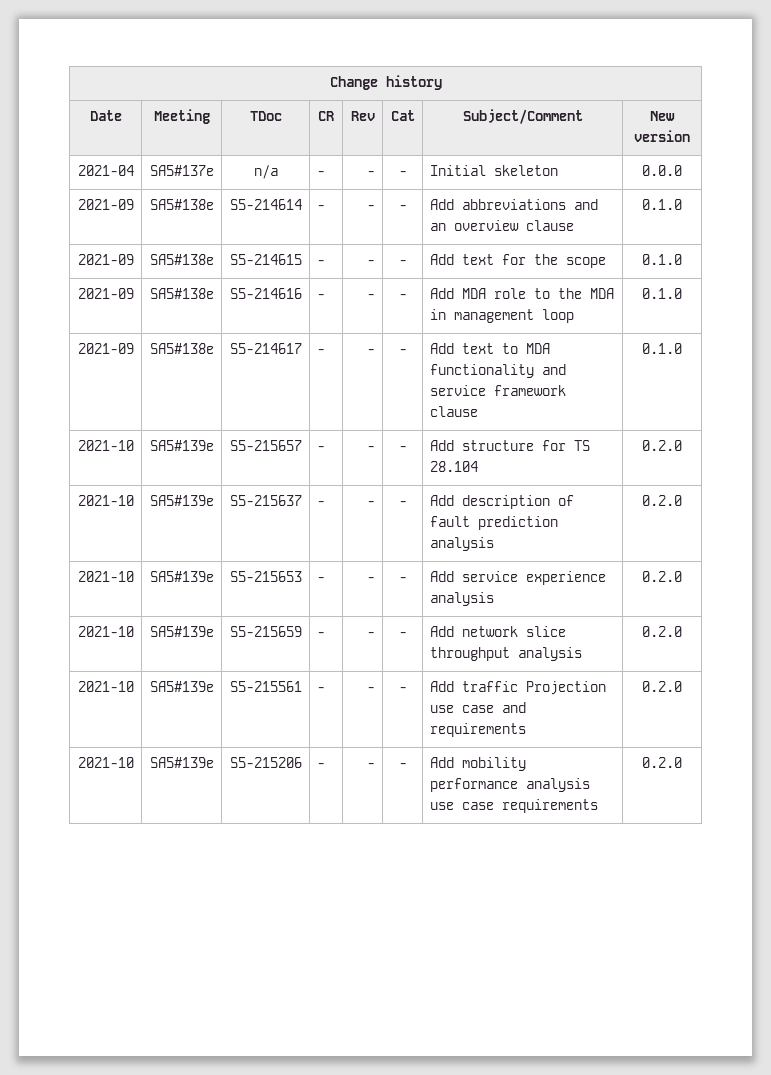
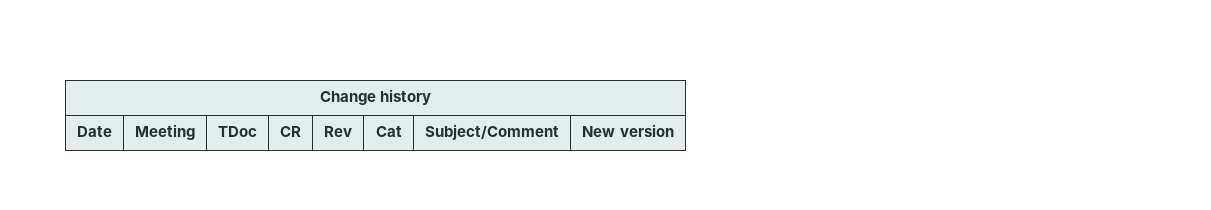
[77,165,134,176] [149,165,214,176] [253,165,278,179] [316,171,325,176] [367,171,376,176] [398,171,407,176] [429,165,558,176] [642,165,682,176] [77,199,134,210] [149,199,214,210] [229,199,302,210] [316,205,325,210] [367,205,376,210] [398,205,407,210] [429,199,598,210] [429,220,574,231] [642,199,682,210] [77,254,134,265] [149,254,214,265] [229,254,302,265] [316,260,325,265] [367,260,376,265] [398,260,407,265] [429,254,606,268] [642,254,682,265] [77,288,134,299] [149,288,214,299] [229,288,302,299] [316,294,325,299] [367,294,376,299] [398,294,407,299] [429,288,614,299] [429,309,574,323] [642,288,682,299] [77,343,134,354] [149,343,214,354] [229,343,302,354] [316,349,325,354] [367,349,376,354] [398,349,407,354] [429,343,550,354] [429,364,566,378] [429,385,566,396] [429,406,478,417] [642,343,682,354] [77,440,134,451] [149,440,214,451] [229,440,302,451] [316,446,325,451] [367,446,376,451] [398,446,407,451] [429,440,590,451] [429,461,478,472] [642,440,682,451] [77,495,134,506] [149,495,214,506] [229,495,302,506] [316,501,325,506] [367,501,376,506] [398,501,407,506] [429,495,574,509] [429,516,558,530] [429,537,494,551] [642,495,682,506] [77,571,134,582] [149,571,214,582] [229,571,302,582] [316,577,325,582] [367,577,376,582] [398,577,407,582] [429,571,606,585] [429,592,494,606] [642,571,682,582] [77,626,134,637] [149,626,214,637] [229,626,302,637] [316,632,325,637] [367,632,376,637] [398,632,407,637] [429,626,566,637] [429,647,582,661] [642,626,682,637] [77,681,134,692] [149,681,214,692] [229,681,302,692] [316,687,325,692] [367,687,376,692] [398,687,407,692] [429,681,606,695] [429,702,526,713] [429,723,526,737] [642,681,682,692] [77,757,134,768] [149,757,214,768] [229,757,302,768] [316,763,325,768] [367,763,376,768] [398,763,407,768] [429,757,526,771] [429,778,590,792] [429,799,598,813] [642,757,682,768] // 2021-04 | SA5#137e | n/a | - | - | - | Initial skeleton | 0.0.0 // 2021-09 | SA5#138e | S5-214614 | - | - | - | Add abbreviations and an overview clause | 0.1.0 // 2021-09 | SA5#138e | S5-214615 | - | - | - | Add text for the scope | 0.1.0 // 2021-09 | SA5#138e | S5-214616 | - | - | - | Add MDA role to the MDA in management loop | 0.1.0 // 2021-09 | SA5#138e | S5-214617 | - | - | - | Add text to MDA functionality and service framework clause | 0.1.0 // 2021-10 | SA5#139e | S5-215657 | - | - | - | Add structure for TS 28.104 | 0.2.0 // 2021-10 | SA5#139e | S5-215637 | - | - | - | Add description of fault prediction analysis | 0.2.0 // 2021-10 | SA5#139e | S5-215653 | - | - | - | Add service experience analysis | 0.2.0 // 2021-10 | SA5#139e | S5-215659 | - | - | - | Add network slice throughput analysis | 0.2.0 // 2021-10 | SA5#139e | S5-215561 | - | - | - | Add traffic Projection use case and requirements | 0.2.0 // 2021-10 | SA5#139e | S5-215206 | - | - | - | Add mobility performance analysis use case requirements | 0.2.0 -> (674, 130) none

